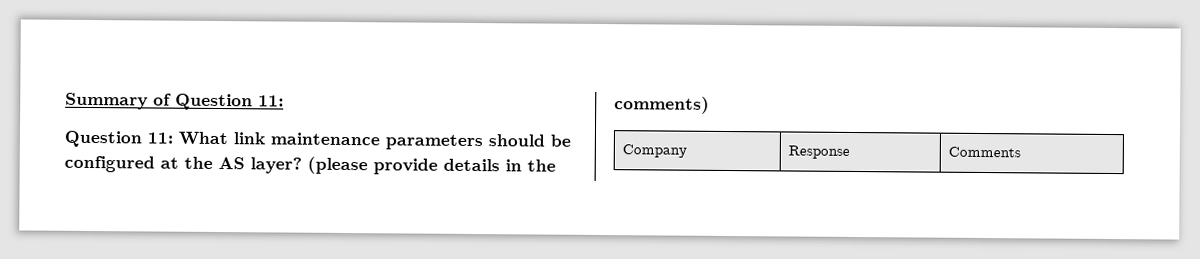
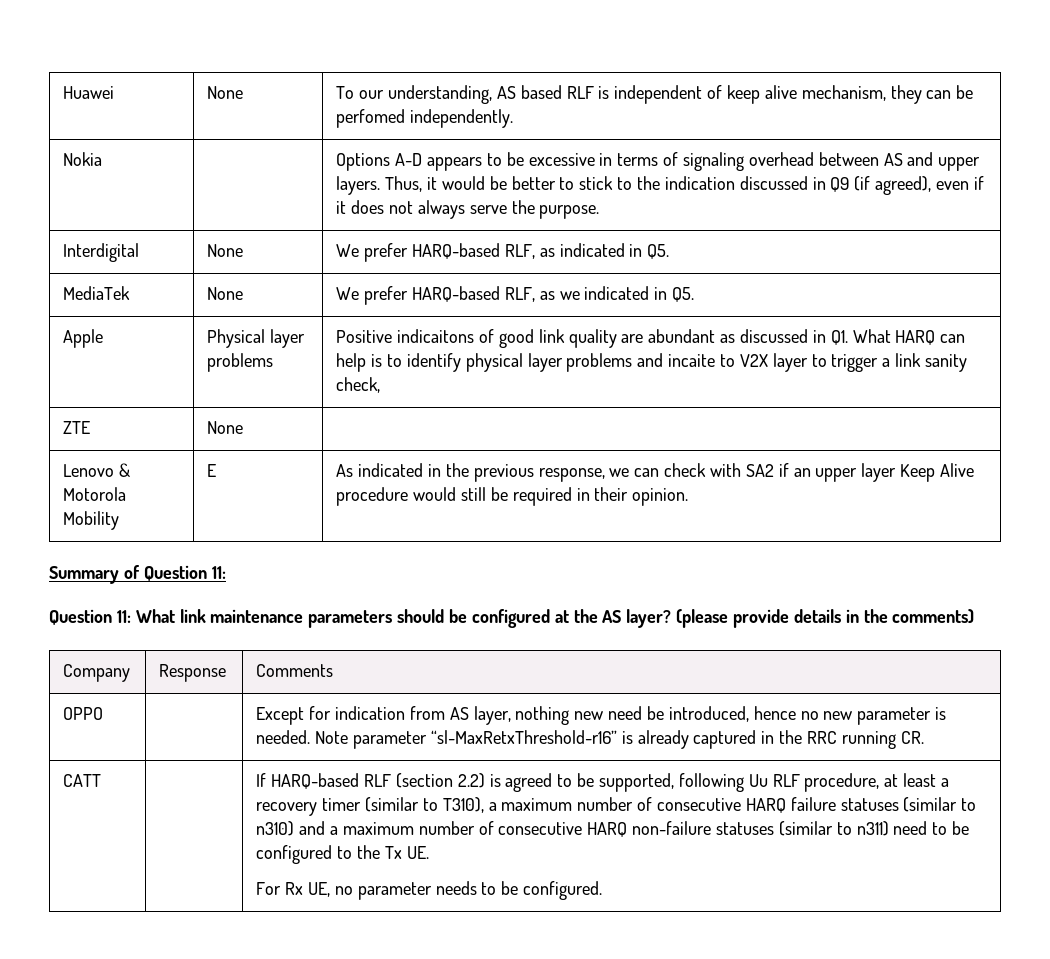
(65, 101) none -> [63,86,115,99] [207,86,244,99] [336,85,974,104] [336,109,514,128] [63,152,103,166] [336,152,981,171] [336,176,984,195] [336,200,600,219] [63,243,140,262] [207,244,244,257] [336,243,670,262] [63,286,131,300] [207,287,244,300] [336,286,695,305] [63,329,104,348] [207,329,306,348] [207,353,274,372] [336,329,966,348] [336,353,968,372] [336,377,381,393] [63,421,91,434] [207,421,244,434] [63,463,131,477] [63,487,127,501] [63,511,120,530] [207,464,217,477] [336,463,975,482] [336,487,689,506] Huawei | None | To our understanding, AS based RLF is independent of keep alive mechanism, they can be perfomed independently. // Nokia | | Options A-D appears to be excessive in terms of signaling overhead between AS and upper layers. Thus, it would be better to stick to the indication discussed in Q9 (if agreed), even if it does not always serve the purpose. // Interdigital | None | We prefer HARQ-based RLF, as indicated in Q5. // MediaTek | None | We prefer HARQ-based RLF, as we indicated in Q5. // Apple | Physical layer problems | Positive indicaitons of good link quality are abundant as discussed in Q1. What HARQ can help is to identify physical layer problems and incaite to V2X layer to trigger a link sanity check, // ZTE | None | // Lenovo & Motorola Mobility | E | As indicated in the previous response, we can check with SA2 if an upper layer Keep Alive procedure would still be required in their opinion. //
(1021, 152) none -> [63,707,104,720] [256,706,947,725] [256,730,924,749] [63,774,102,787] [256,773,950,792] [256,797,977,816] [256,821,970,837] [256,845,429,864] [256,881,603,900] // OPPO | | Except for indication from AS layer, nothing new need be introduced, hence no new parameter is needed. Note parameter “sl-MaxRetxThreshold-r16” is already captured in the RRC running CR. // CATT | | If HARQ-based RLF (section 2.2) is agreed to be supported, following Uu RLF procedure, at least a recovery timer (similar to T310), a maximum number of consecutive HARQ failure statuses (similar to n310) and a maximum number of consecutive HARQ non-failure statuses (similar to n311) need to be configured to the Tx UE. // For Rx UE, no parameter needs to be configured.

